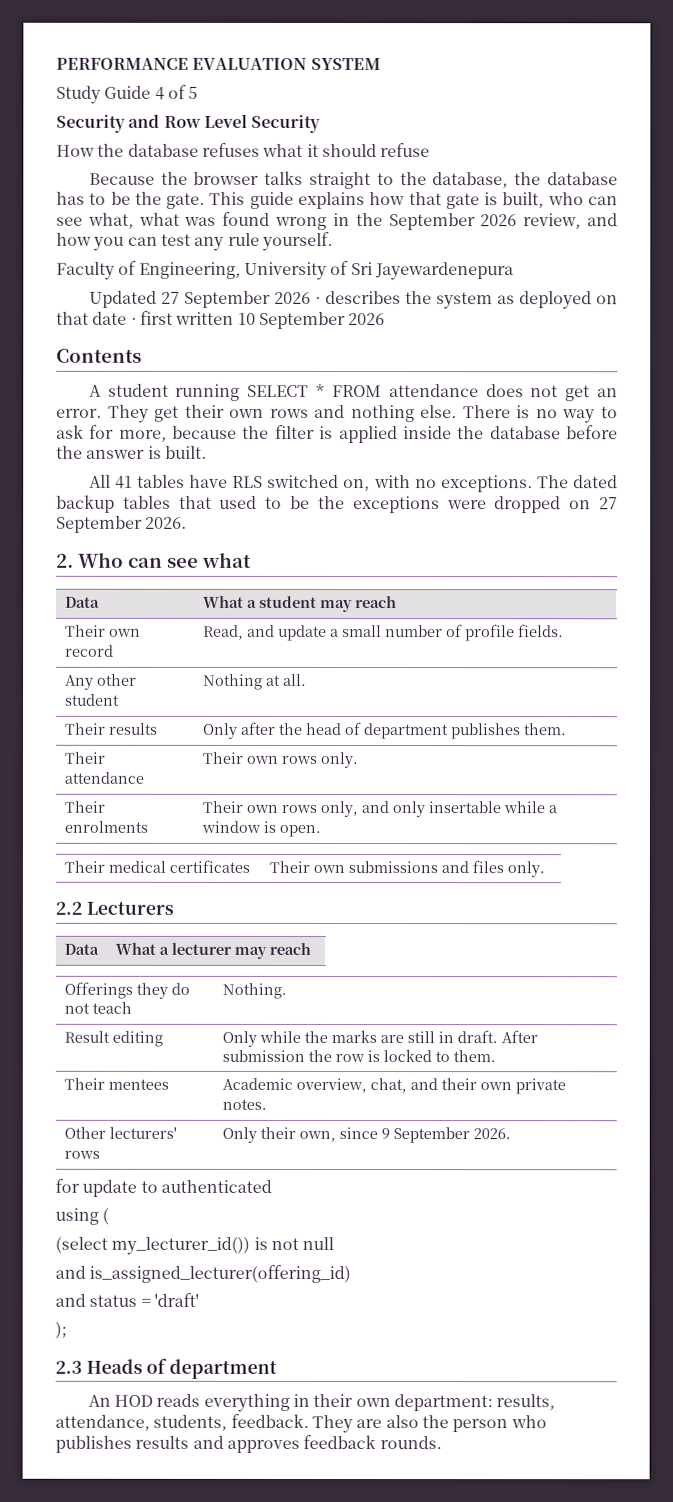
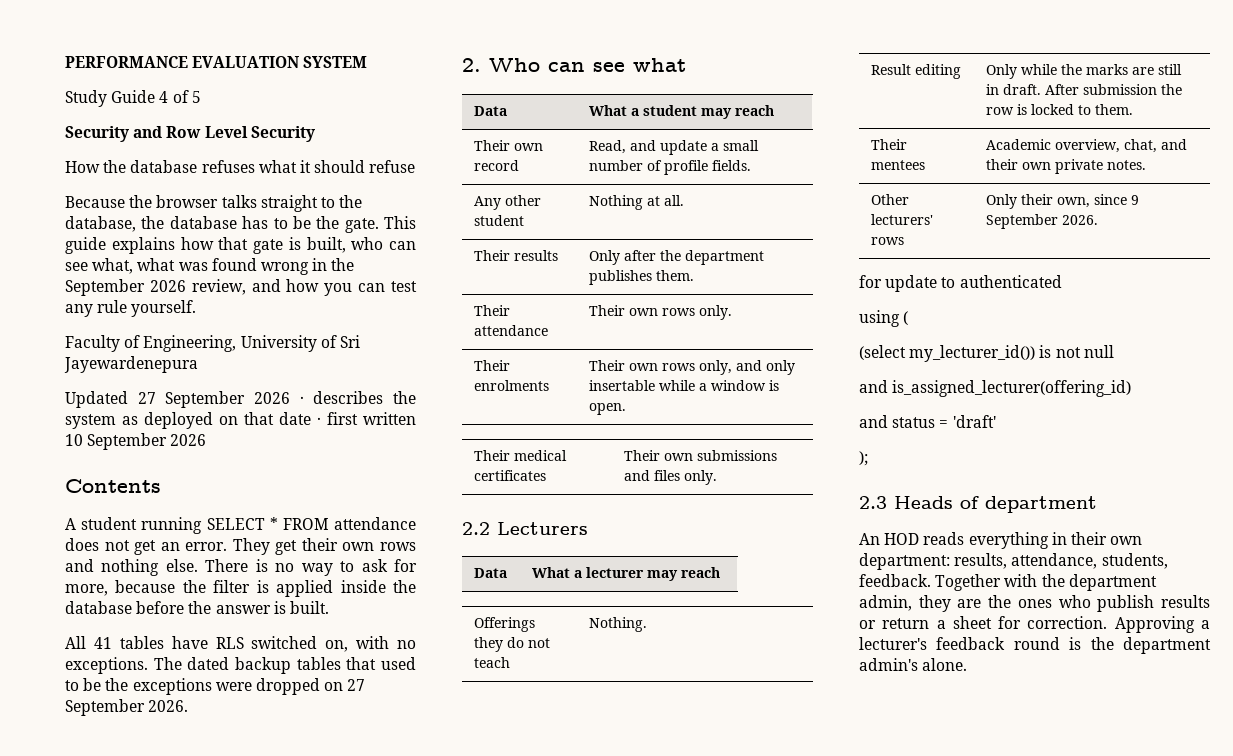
[305,722,362,736] head of -> (682, 255) none
[311,1414,547,1434] [55,1434,442,1453] They are also the person who publishes results and approves feedback rounds. -> [935,574,1157,591] [859,595,1210,612] [859,616,1210,633] [859,637,1211,654] [859,658,968,671] Together with the department admin, they are the ones who publish results or return a sheet for correction. Approving a lecturer's feedback round is the department admin's alone.

